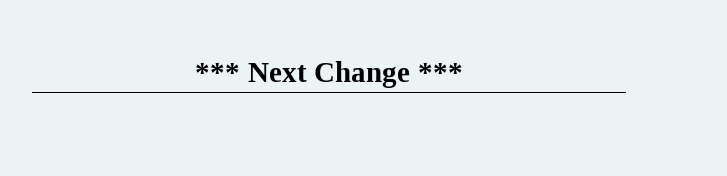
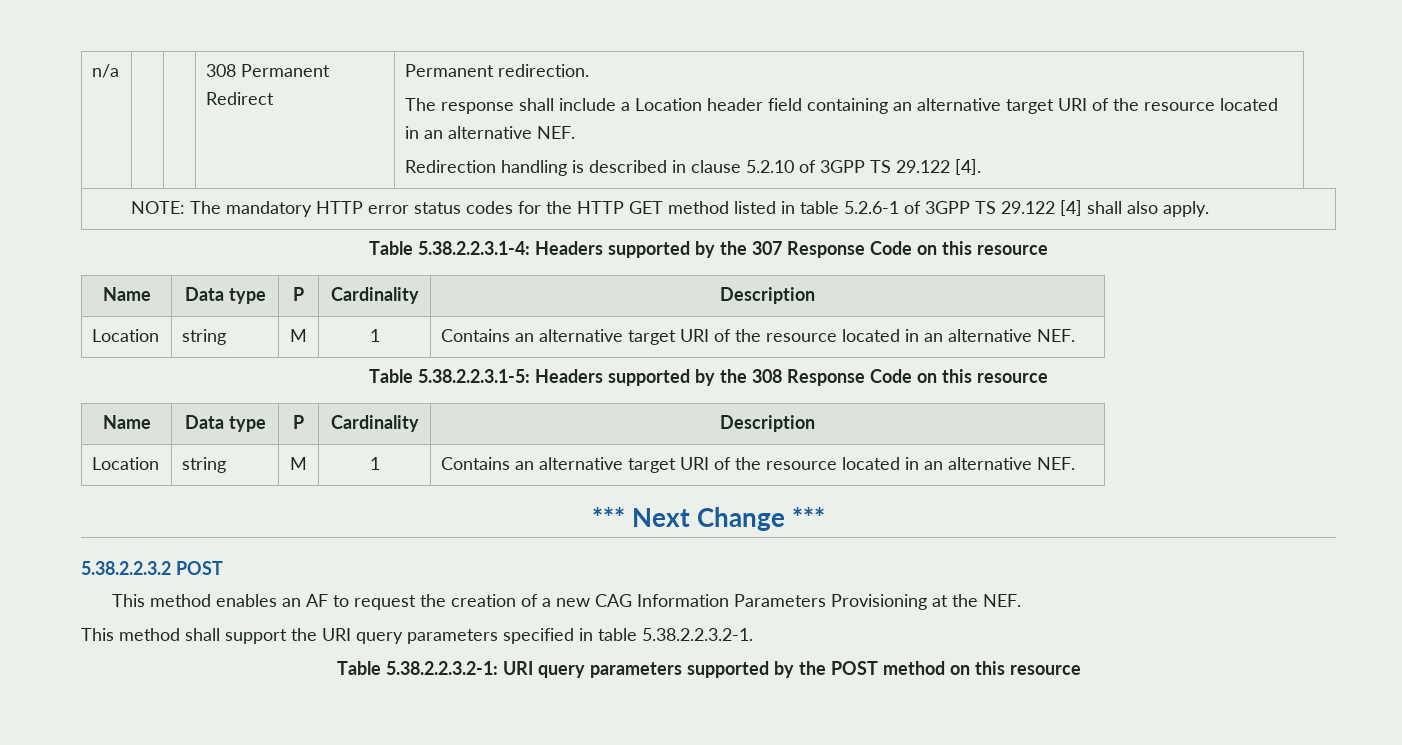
[194,61,464,88] *** Next Change *** -> [92,64,120,78] [206,64,331,77] [206,92,275,105] [405,64,590,77] [405,98,1279,114] [405,126,576,139] [405,159,982,176] [131,200,1210,217] [369,241,1048,258] [102,287,151,301] [184,287,266,304] [293,287,304,301] [330,287,419,304] [720,287,815,304] [92,329,160,342] [182,329,227,345] [290,329,307,342] [369,329,380,342] [441,329,1076,345] [369,369,1048,386] [102,415,151,429] [184,415,266,432] [293,415,304,429] [330,415,419,432] [720,415,815,432] [92,457,160,470] [182,457,227,473] [290,457,307,470] [369,457,380,470] [441,457,1076,473] [592,507,825,531] [81,561,223,575] [111,594,1021,610] [81,628,753,644] [336,661,1081,678] n/a | | | 308 Permanent Redirect | Permanent redirection. // The response shall include a Location header field containing an alternative target URI of the resource located in an alternative NEF. // Redirection handling is described in clause 5.2.10 of 3GPP TS 29.122 [4]. // NOTE: The mandatory HTTP error status codes for the HTTP GET method listed in table 5.2.6-1 of 3GPP TS 29.122 [4] shall also apply. // Table 5.38.2.2.3.1-4: Headers supported by the 307 Response Code on this resource // Name | Data type | P | Cardinality | Description // Location | string | M | 1 | Contains an alternative target URI of the resource located in an alternative NEF. // Table 5.38.2.2.3.1-5: Headers supported by the 308 Response Code on this resource // Name | Data type | P | Cardinality | Description // Location | string | M | 1 | Contains an alternative target URI of the resource located in an alternative NEF. // *** Next Change *** // 5.38.2.2.3.2 POST // This method enables an AF to request the creation of a new CAG Information Parameters Provisioning at the NEF. // This method shall support the URI query parameters specified in table 5.38.2.2.3.2-1. // Table 5.38.2.2.3.2-1: URI query parameters supported by the POST method on this resource

